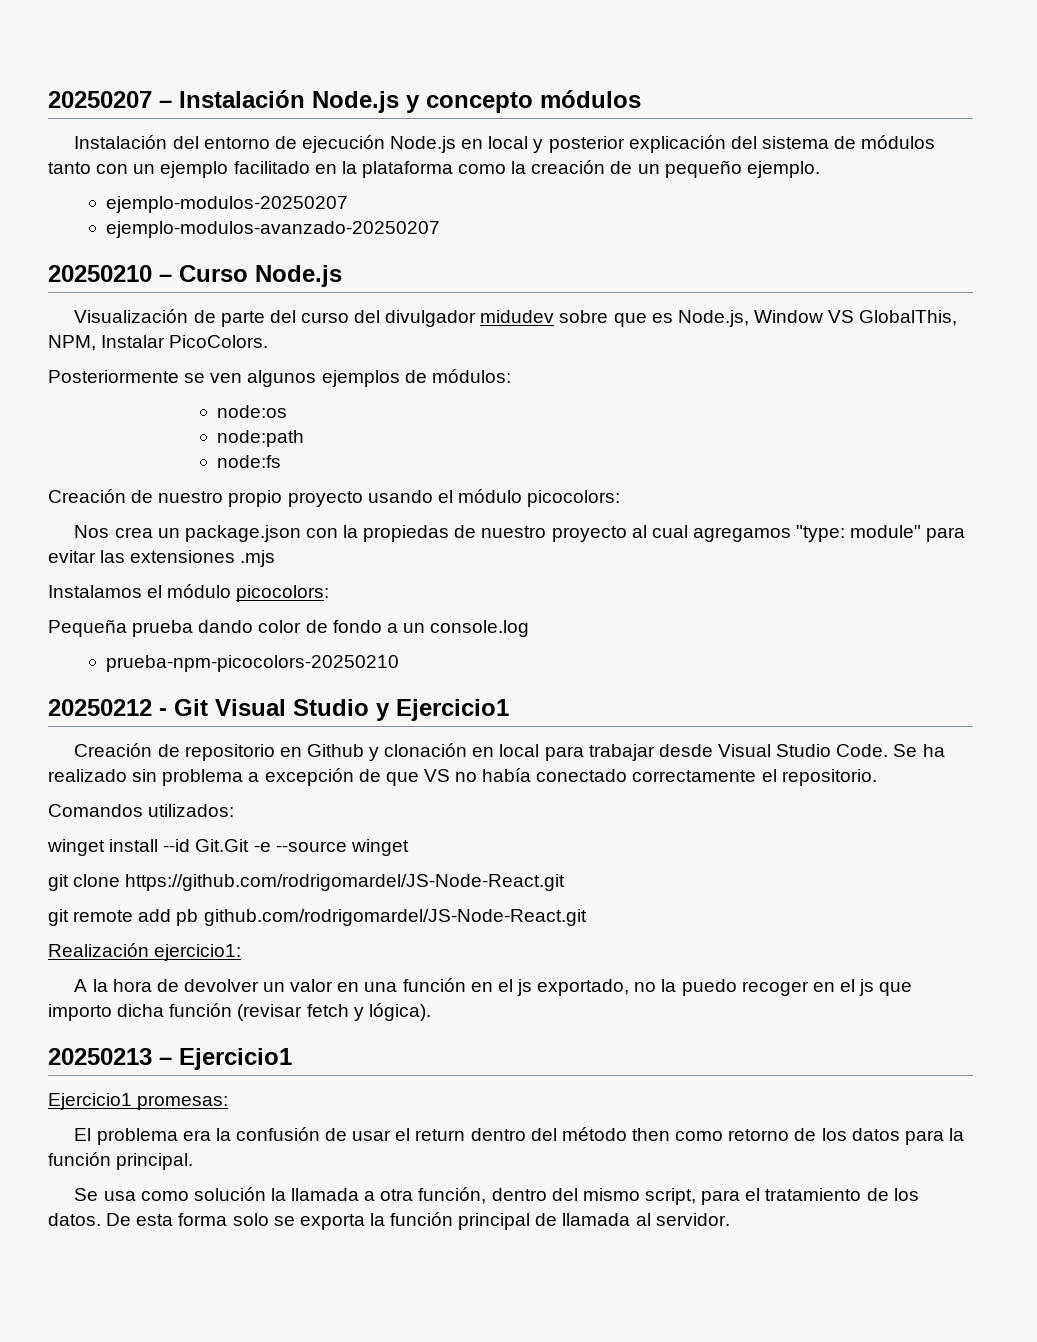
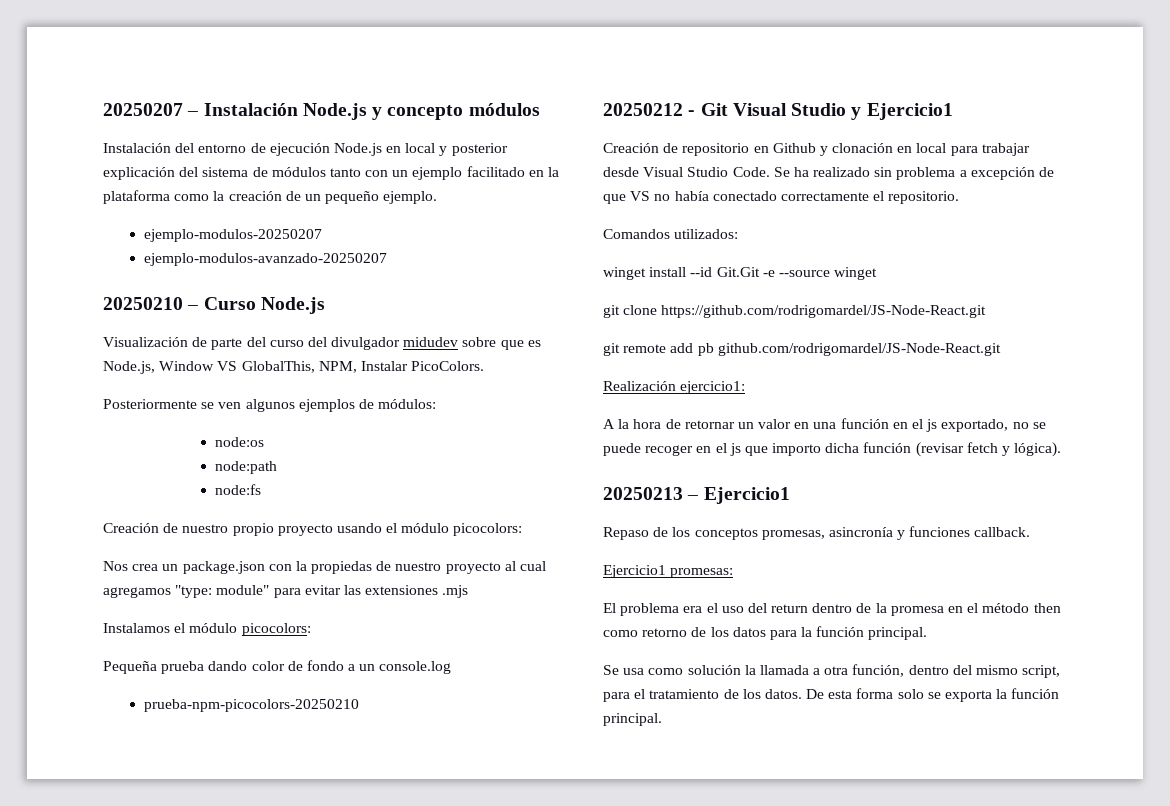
[183,979,259,992] devolver -> [684,420,735,429] retornar
[661,979,737,996] la puedo -> [1032,422,1046,429] [603,443,641,456] se puede
(292, 1059) none -> [603,526,1031,540] // Repaso de los conceptos promesas, asincronía y funciones callback.
[215,1127,557,1141] la confusión de usar el return dentro del -> [706,603,979,616] el uso del return dentro de la promesa en el
[458,1213,730,1230] principal de llamada al servidor. -> [603,713,662,726] principal.

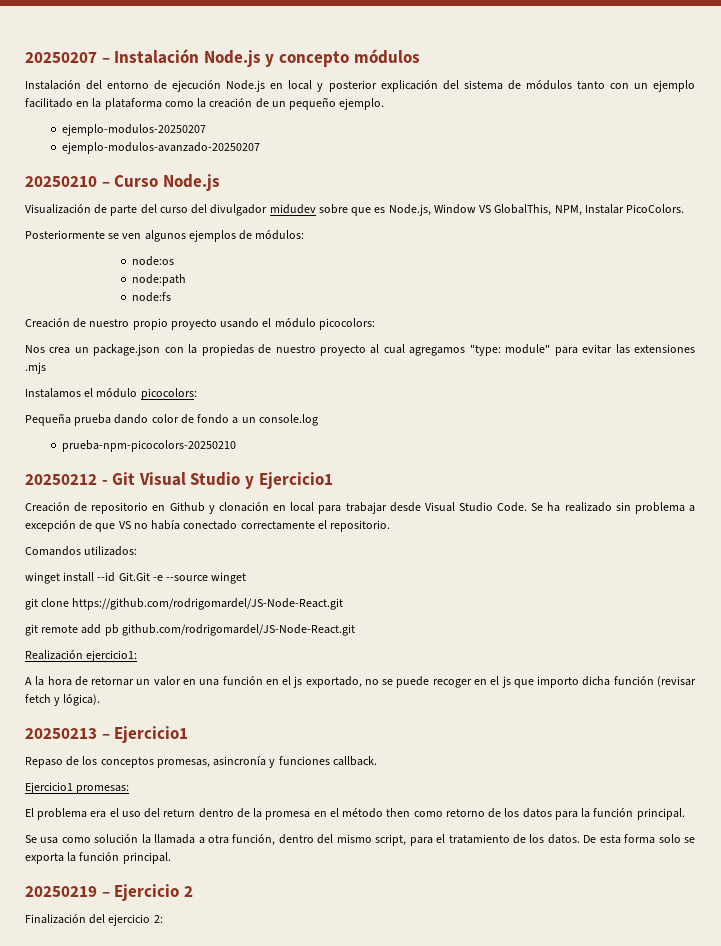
(662, 719) none -> [25,884,193,901] [25,914,163,926] // 20250219 – Ejercicio 2 // Finalización del ejercicio 2:

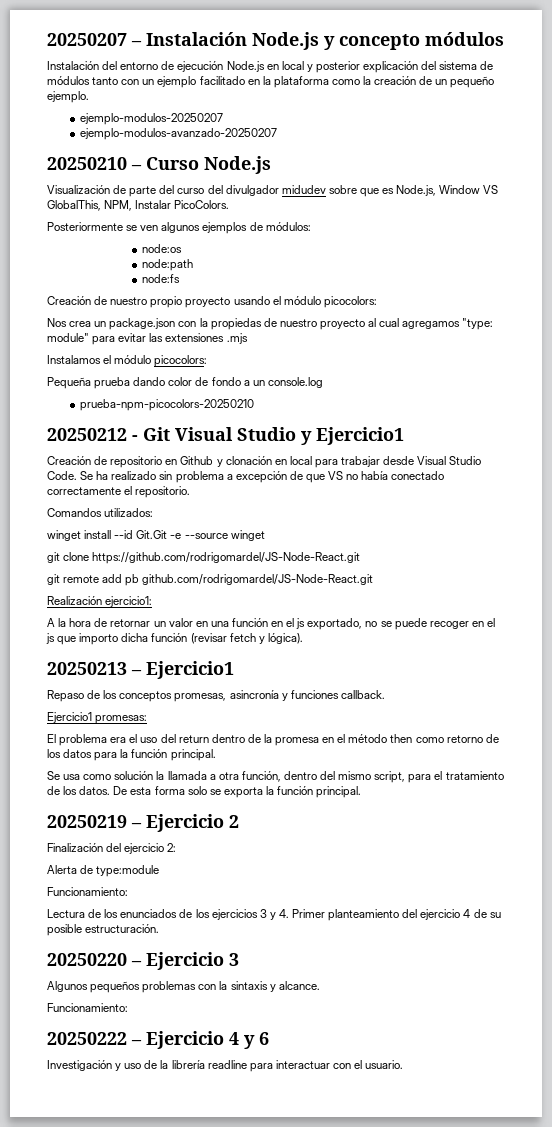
(163, 919) none -> [47,865,160,877] [47,887,128,896] [47,909,501,921] [47,924,160,936] [47,952,239,970] [47,981,320,993] [47,1003,128,1012] [47,1031,269,1049] [47,1060,404,1072] // Alerta de type:module // Funcionamiento: // Lectura de los enunciados de los ejercicios 3 y 4. Primer planteamiento del ejercicio 4 de su posible estructuración. // 20250220 – Ejercicio 3 // Algunos pequeños problemas con la sintaxis y alcance. // Funcionamiento: // 20250222 – Ejercicio 4 y 6 // Investigación y uso de la librería readline para interactuar con el usuario.

